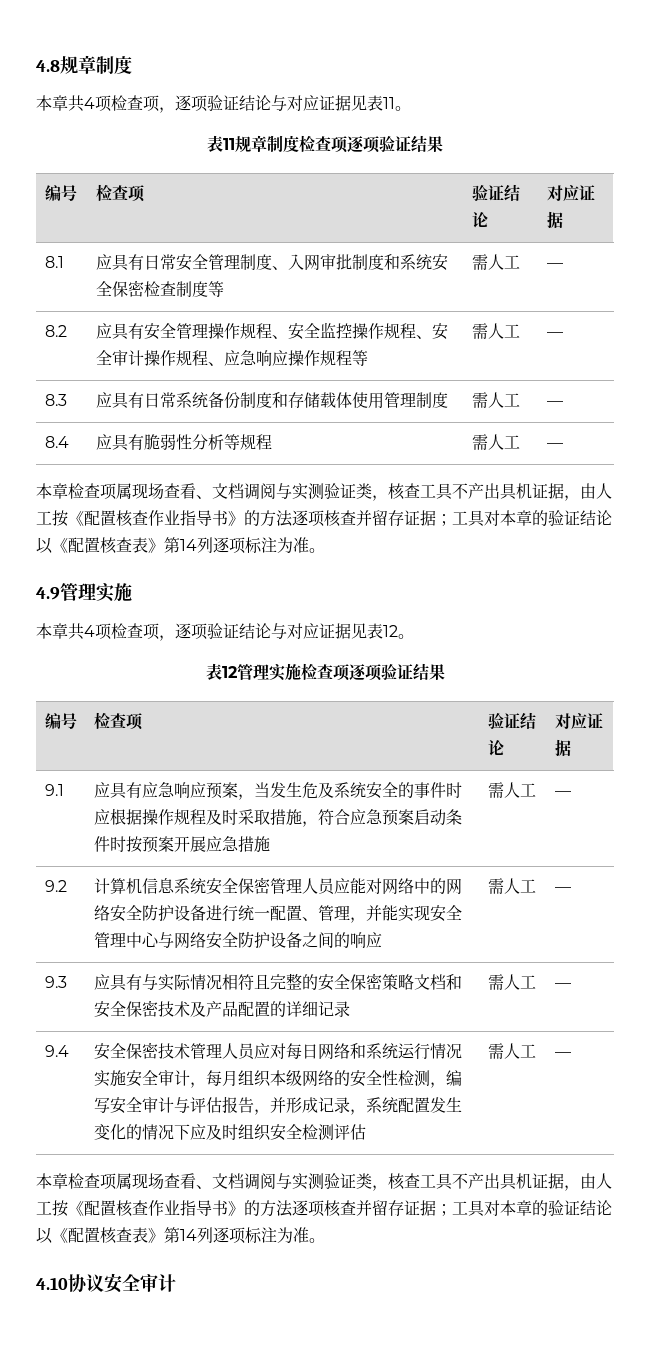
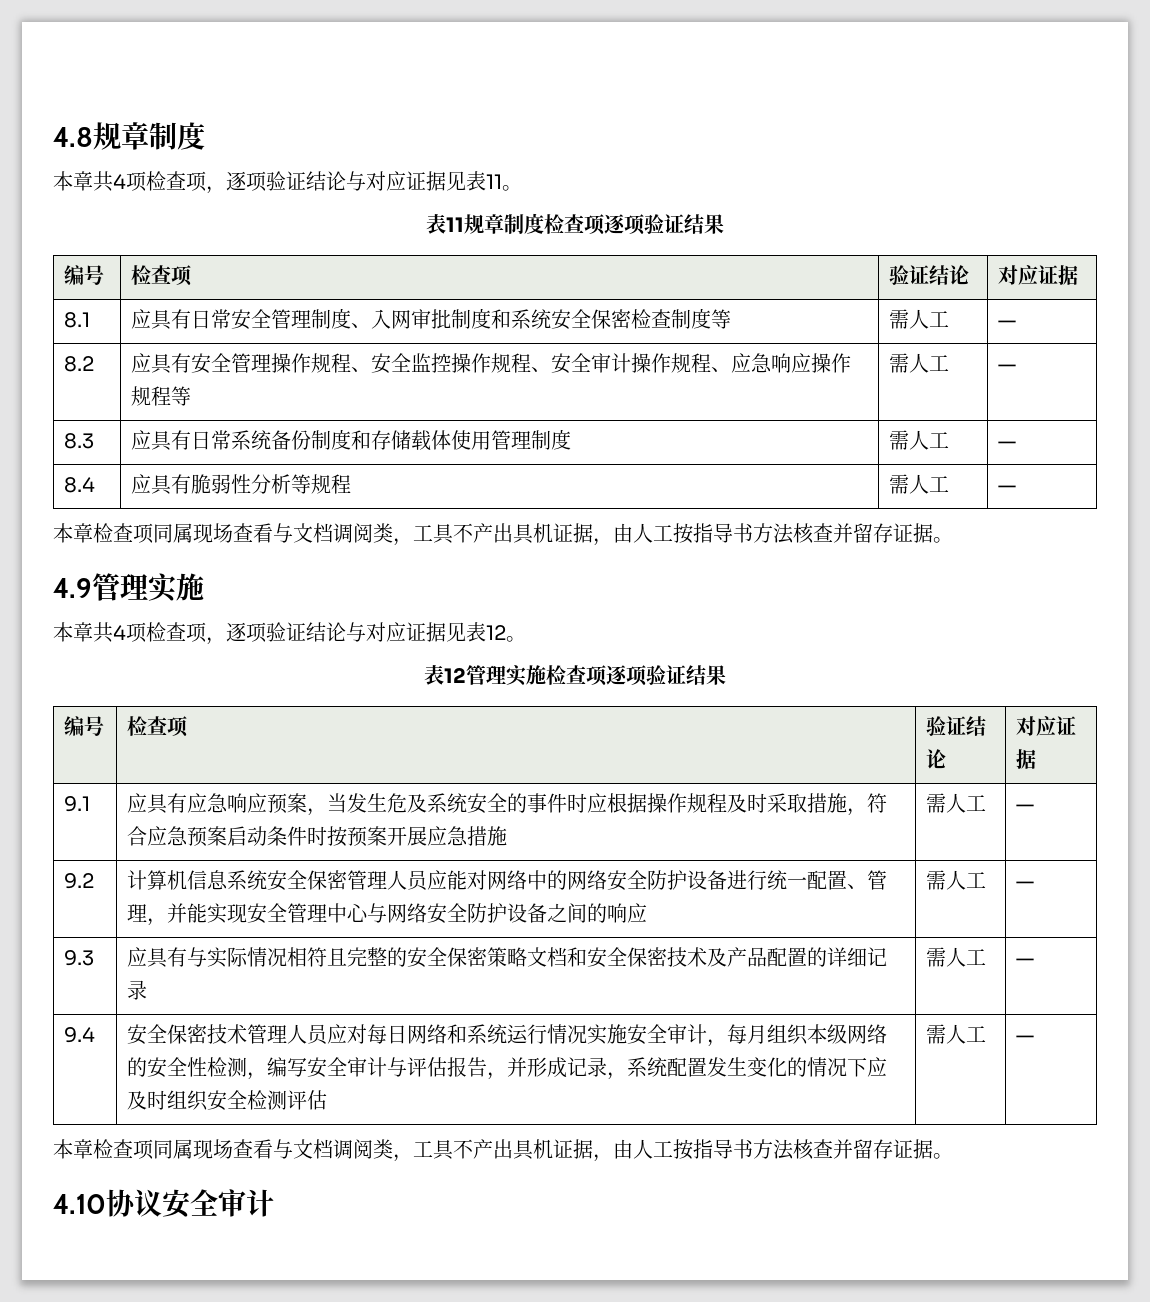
[116,483,612,501] [36,510,612,527] [36,537,309,554] 属现场查看、文档调阅与实测验证类，核查工具不产出具机证据，由人工按《配置核查作业指导书》的方法逐项核查并留存证据；工具对本章的验证结论以《配置核查表》第14列逐项标注为准 -> [153,523,933,546] 同属现场查看与文档调阅类，工具不产出具机证据，由人工按指导书方法核查并留存证据
[116,1173,612,1191] [36,1200,612,1217] [36,1227,309,1244] 属现场查看、文档调阅与实测验证类，核查工具不产出具机证据，由人工按《配置核查作业指导书》的方法逐项核查并留存证据；工具对本章的验证结论以《配置核查表》第14列逐项标注为准 -> [153,1139,933,1162] 同属现场查看与文档调阅类，工具不产出具机证据，由人工按指导书方法核查并留存证据

